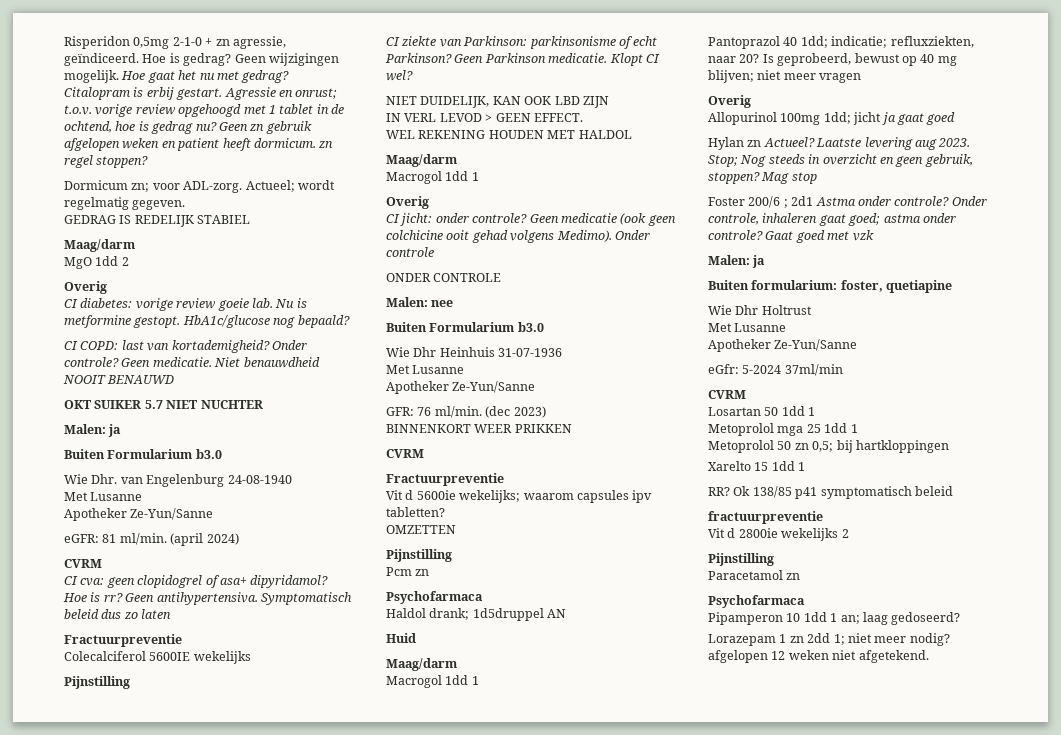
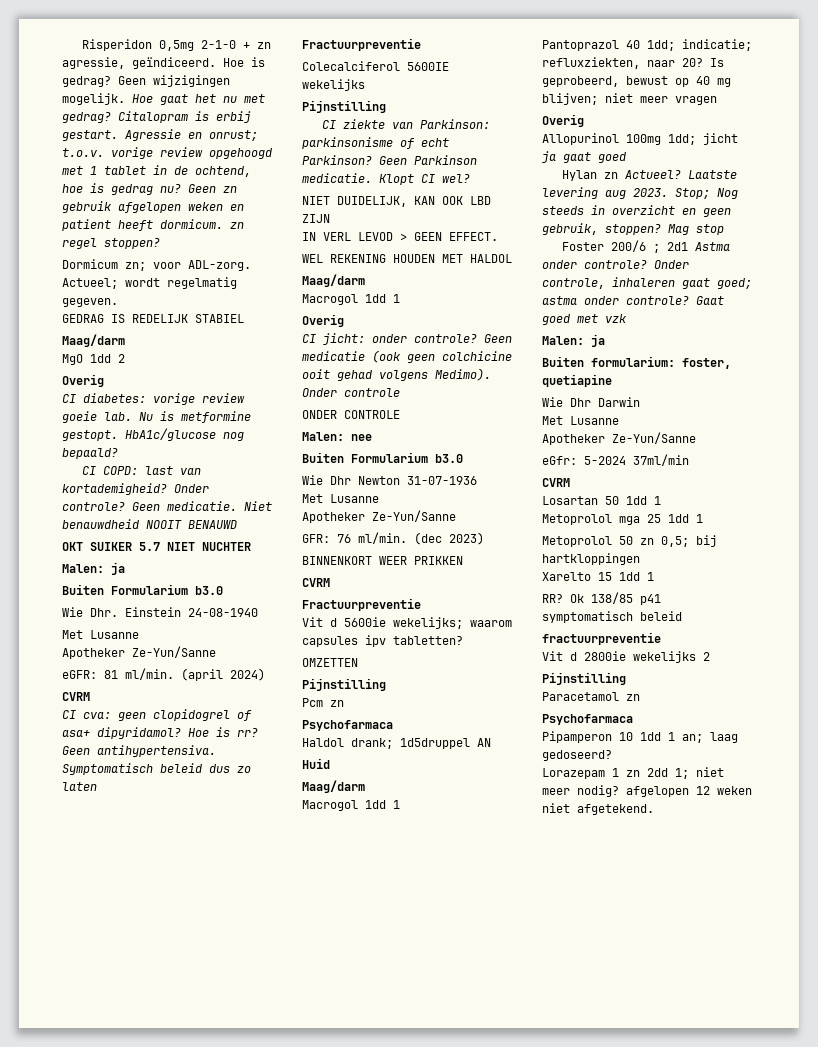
[120,474,225,487] van Engelenburg -> [125,607,181,617] Einstein
[439,347,495,357] Heinhuis -> [358,476,400,485] Newton
[761,305,812,315] Holtrust -> [598,397,640,407] Darwin

